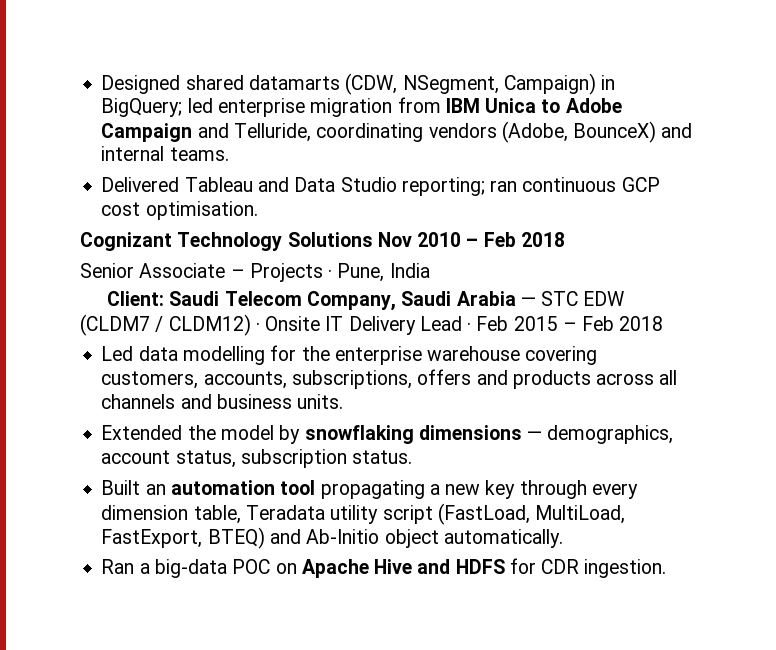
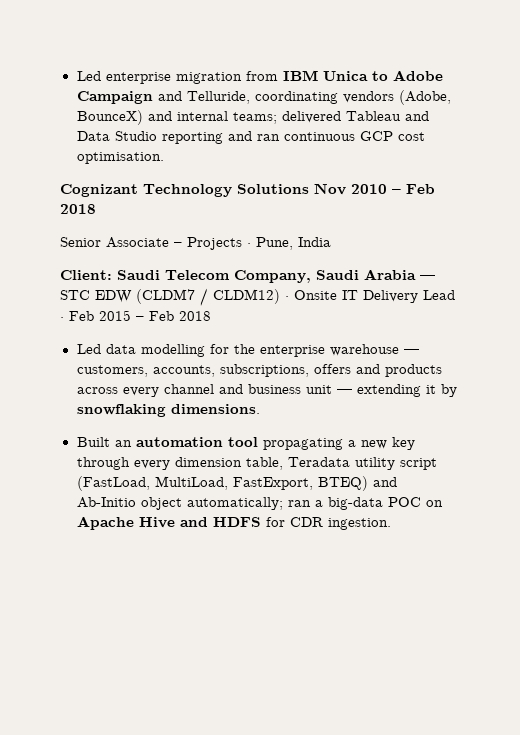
[101,73,616,95] [101,98,213,117] Designed shared datamarts (CDW, NSegment, Campaign) in BigQuery; led -> [76,71,101,81] Led
[169,147,229,161] [101,177,180,192] teams. // Delivered -> [232,111,341,124] teams; delivered
[401,177,485,196] reporting; -> [161,131,252,144] reporting and
[525,346,598,365] covering -> [403,349,419,354] —
[659,370,678,385] [101,394,344,409] [101,425,674,444] [101,449,413,468] all channels and business units. // Extended the model by snowflaking dimensions — demographics, account status, subscription status. -> [122,384,457,397] [76,404,260,417] every channel and business unit — extending it by snowflaking dimensions.
[443,529,563,548] [101,559,135,574] automatically. // Ran -> [186,497,311,510] automatically; ran

